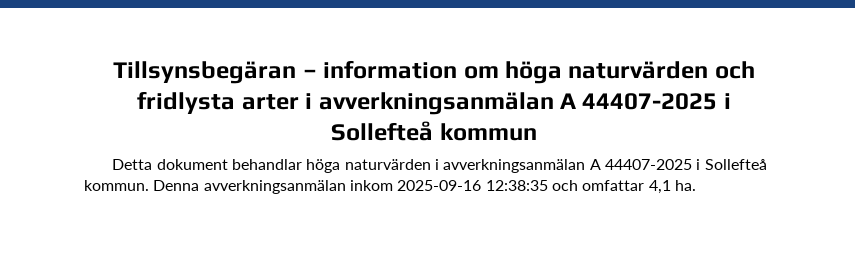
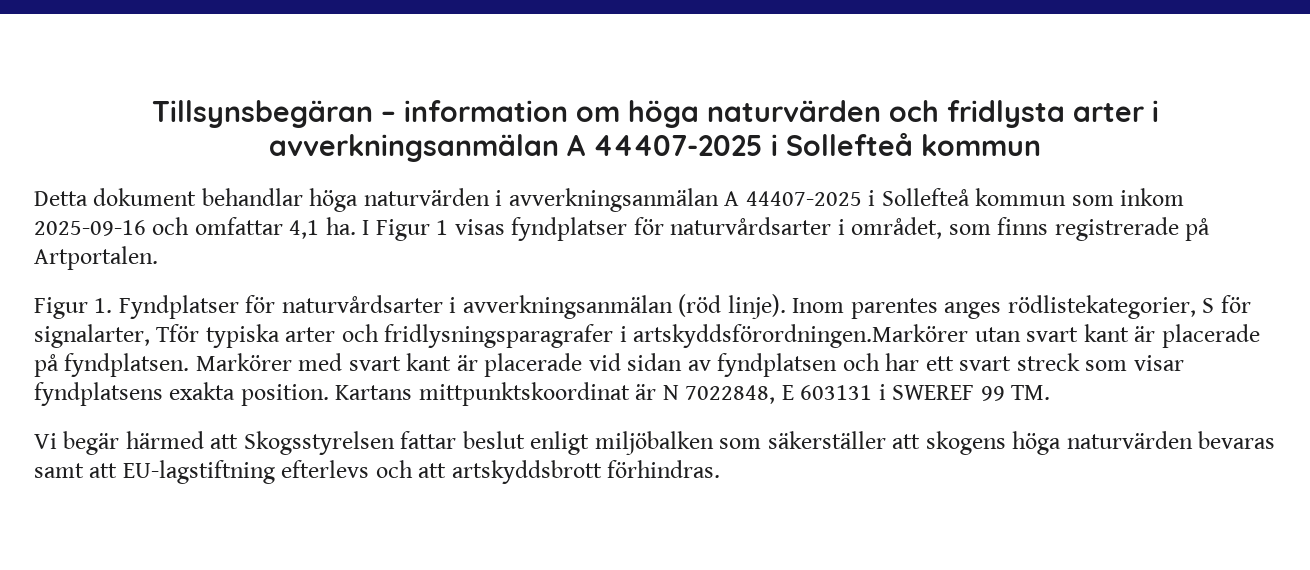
[84,180,346,194] kommun. Denna avverkningsanmälan -> [975,188,1114,206] kommun som
[485,180,548,191] 12:38:35 -> (146, 228) none
(696, 185) none -> [362,217,1211,241] [34,246,158,270] [34,294,1251,319] [34,324,1260,348] [34,353,1184,377] [34,382,1051,406] [34,431,1276,455] [34,460,721,484] I Figur 1 visas fyndplatser för naturvårdsarter i området, som finns registrerade på Artportalen. // Figur 1. Fyndplatser för naturvårdsarter i avverkningsanmälan (röd linje). Inom parentes anges rödlistekategorier, S för signalarter, Tför typiska arter och fridlysningsparagrafer i artskyddsförordningen.Markörer utan svart kant är placerade på fyndplatsen. Markörer med svart kant är placerade vid sidan av fyndplatsen och har ett svart streck som visar fyndplatsens exakta position. Kartans mittpunktskoordinat är N 7022848, E 603131 i SWEREF 99 TM. // Vi begär härmed att Skogsstyrelsen fattar beslut enligt miljöbalken som säkerställer att skogens höga naturvärden bevaras samt att EU-lagstiftning efterlevs och att artskyddsbrott förhindras.

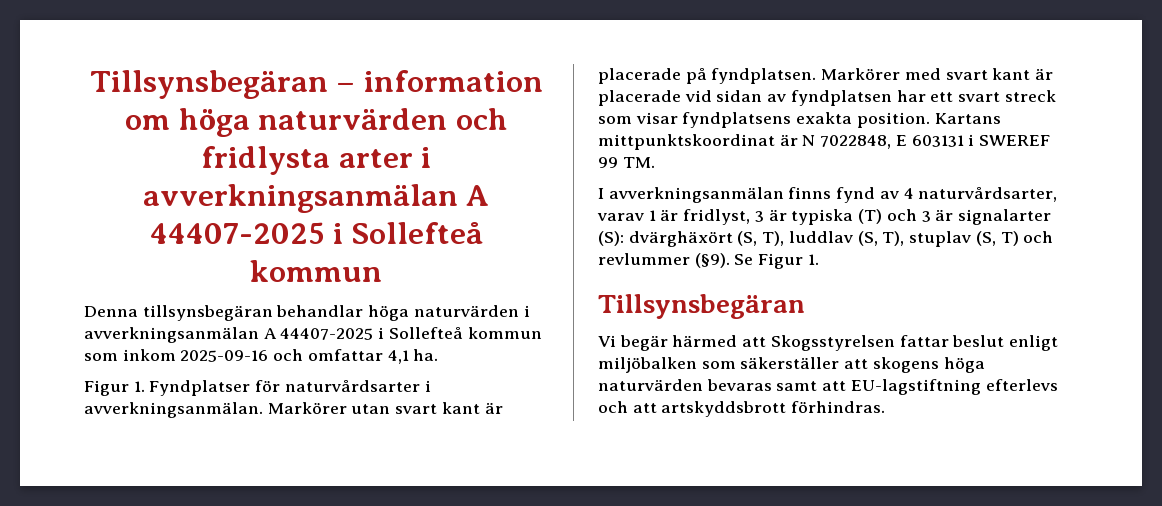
[34,188,197,206] Detta dokument -> [84,305,273,321] Denna tillsynsbegäran
[362,217,1211,241] [34,246,158,270] I Figur 1 visas fyndplatser för naturvårdsarter i området, som finns registrerade på Artportalen. -> (439, 355) none
[462,294,1251,319] [34,324,969,348] avverkningsanmälan (röd linje). Inom parentes anges rödlistekategorier, S för signalarter, Tför typiska arter och fridlysningsparagrafer i artskyddsförordningen.Markörer -> [84,402,347,418] avverkningsanmälan. Markörer
[842,353,880,371] och -> (892, 98) none
(1051, 392) none -> [598,187,1058,203] [597,209,1051,225] [598,231,1054,247] [598,253,819,269] [598,294,805,319] // I avverkningsanmälan finns fynd av 4 naturvårdsarter, varav 1 är fridlyst, 3 är typiska (T) och 3 är signalarter (S): dvärghäxört (S, T), luddlav (S, T), stuplav (S, T) och revlummer (§9). Se Figur 1. // Tillsynsbegäran

